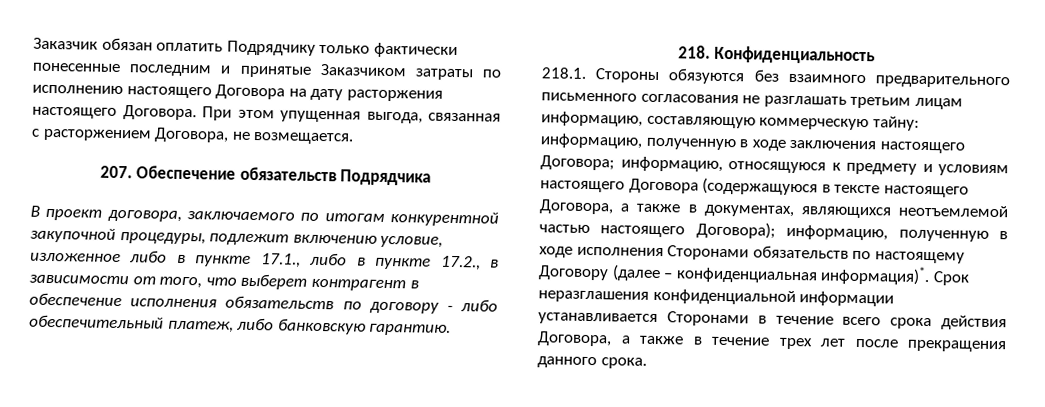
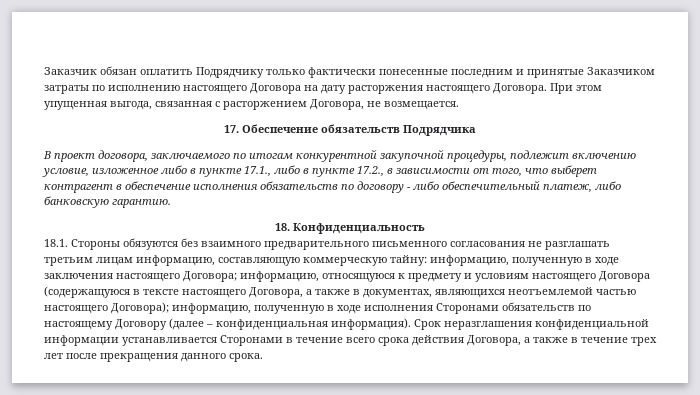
[99,165,133,179] 207. -> [224,125,239,133] 17.
[677,45,711,59] 218. -> [275,223,290,231] 18.
[541,67,587,79] 218.1. -> [44,239,68,247] 18.1.
[820,265,931,286] информация)*. -> [331,318,411,330] информация).

